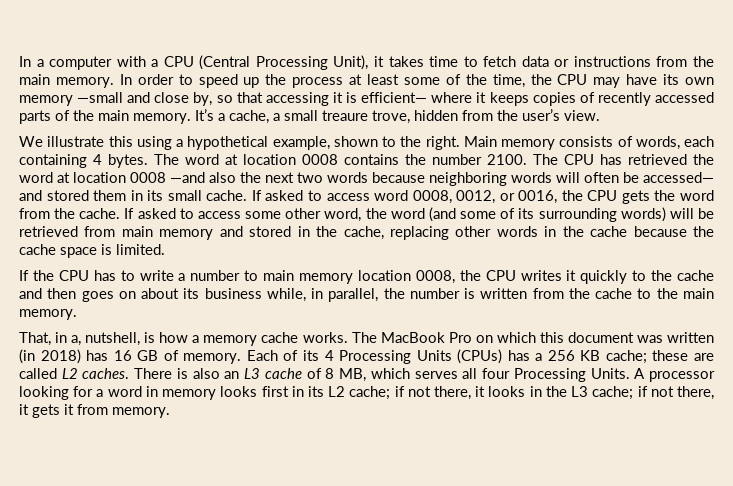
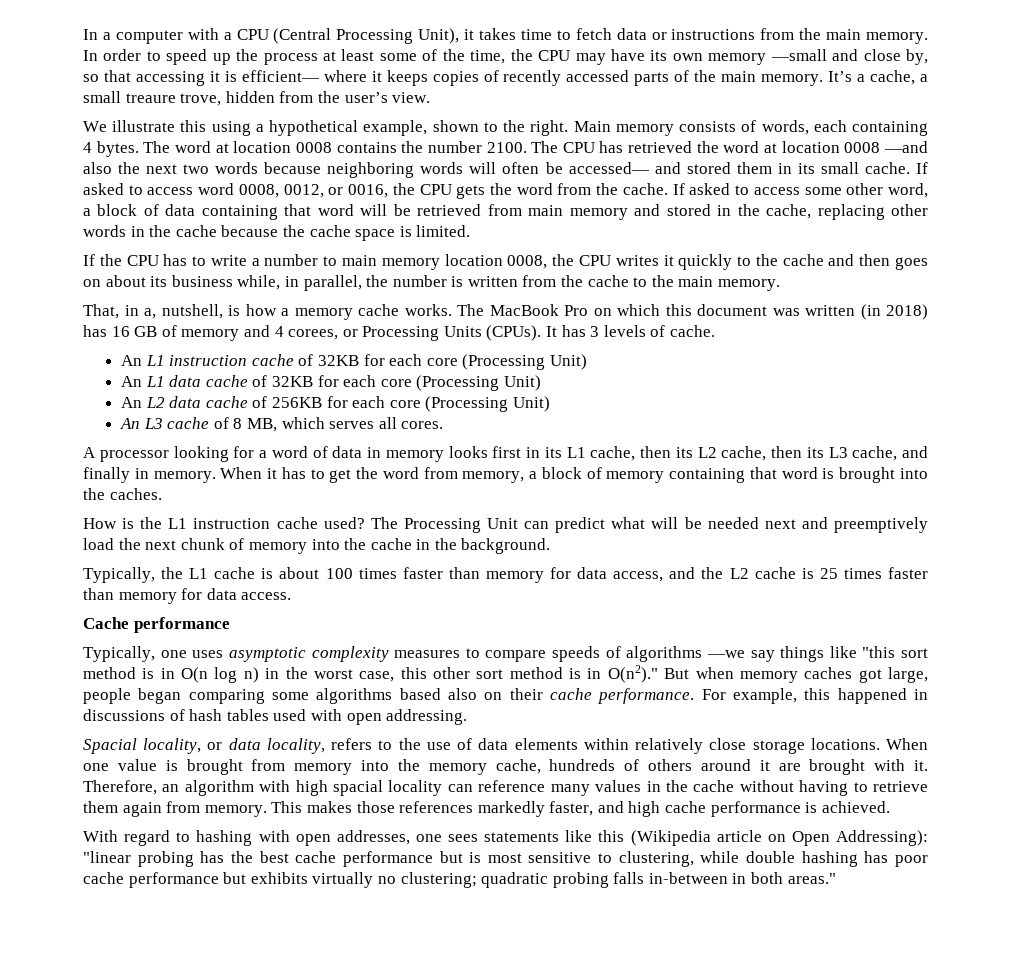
[365,207,666,222] the word (and some of its surrounding words) -> [83,204,354,220] a block of data containing that word
[183,349,714,364] [19,368,240,379] memory. Each of its 4 Processing Units (CPUs) has a 256 KB cache; these are called L2 caches. There is also an -> [181,325,716,341] [120,354,587,370] [120,375,541,391] [120,396,550,412] [119,418,140,429] memory and 4 corees, or Processing Units (CPUs). It has 3 levels of cache. // An L1 instruction cache of 32KB for each core (Processing Unit) // An L1 data cache of 32KB for each core (Processing Unit) // An L2 data cache of 256KB for each core (Processing Unit) // An
[482,368,630,382] four Processing Units. -> [401,421,444,429] cores. //
(142, 391) none -> [312,446,363,458] of data
[328,386,715,400] [19,404,170,418] L2 cache; if not there, it looks in the L3 cache; if not there, it gets it from memory. -> [566,446,928,461] [83,467,929,483] [83,488,162,500] [83,517,928,533] [83,538,551,554] [83,567,928,583] [83,588,292,604] [83,617,230,633] [83,646,928,662] [83,665,929,683] [83,688,929,704] [83,709,468,725] [83,738,929,754] [83,759,929,775] [83,780,928,796] [83,801,890,817] [83,830,928,846] [83,851,928,867] [83,872,836,888] L1 cache, then its L2 cache, then its L3 cache, and finally in memory. When it has to get the word from memory, a block of memory containing that word is brought into the caches. // How is the L1 instruction cache used? The Processing Unit can predict what will be needed next and preemptively load the next chunk of memory into the cache in the background. // Typically, the L1 cache is about 100 times faster than memory for data access, and the L2 cache is 25 times faster than memory for data access. // Cache performance // Typically, one uses asymptotic complexity measures to compare speeds of algorithms —we say things like "this sort method is in O(n log n) in the worst case, this other sort method is in O(n2)." But when memory caches got large, people began comparing some algorithms based also on their cache performance. For example, this happened in discussions of hash tables used with open addressing. // Spacial locality, or data locality, refers to the use of data elements within relatively close storage locations. When one value is brought from memory into the memory cache, hundreds of others around it are brought with it. Therefore, an algorithm with high spacial locality can reference many values in the cache without having to retrieve them again from memory. This makes those references markedly faster, and high cache performance is achieved. // With regard to hashing with open addresses, one sees statements like this (Wikipedia article on Open Addressing): "linear probing has the best cache performance but is most sensitive to clustering, while double hashing has poor cache performance but exhibits virtually no clustering; quadratic probing falls in-between in both areas."

